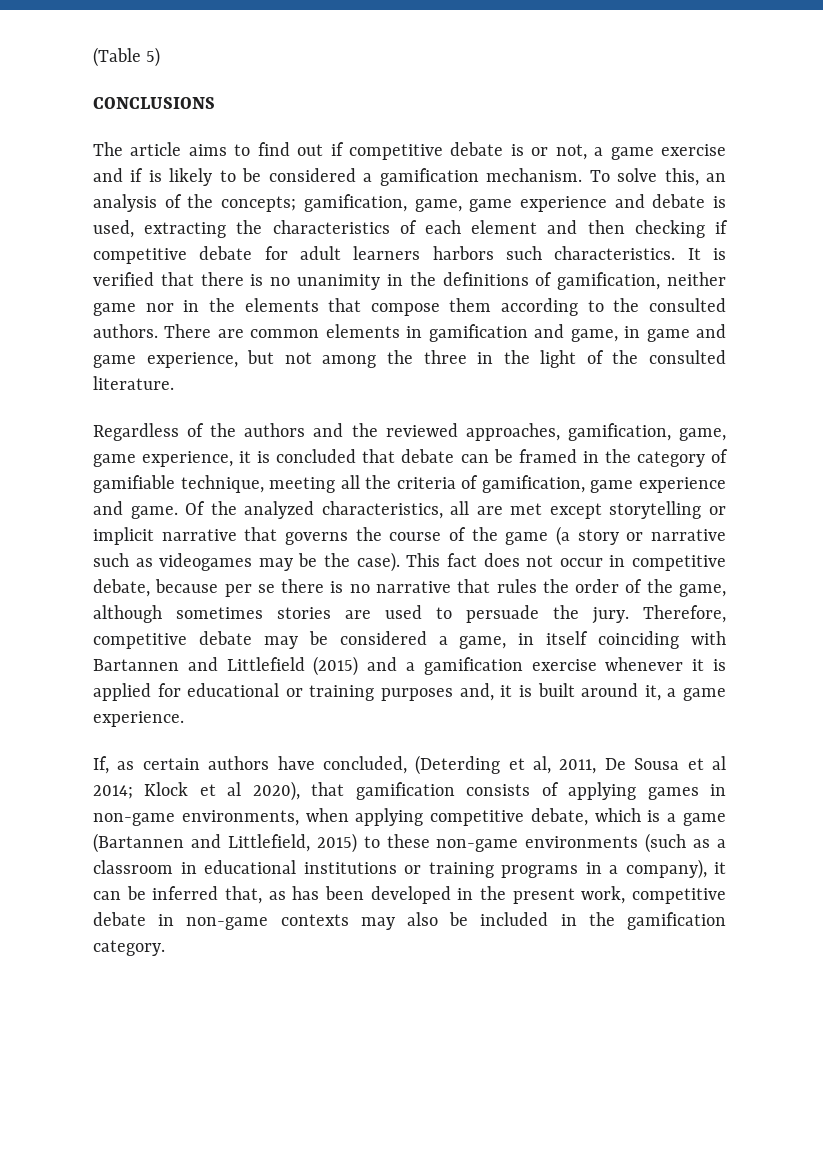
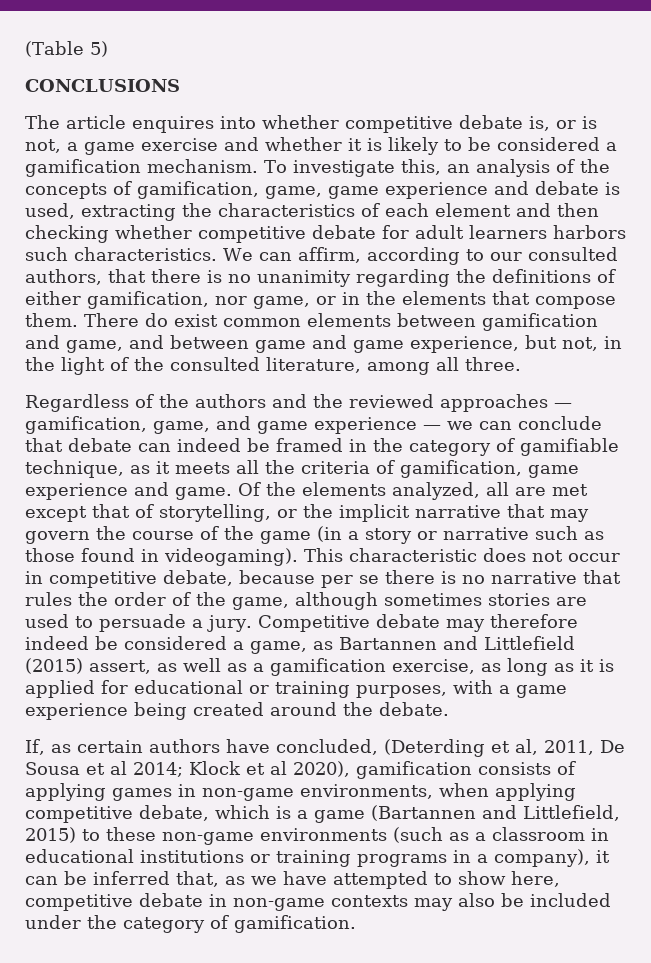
[188,142,549,160] aims to find out if competitive debate is or -> [132,115,597,133] enquires into whether competitive debate is, or is
[130,168,144,182] if -> [265,137,362,151] whether it
[617,168,658,182] solve -> [292,160,395,177] investigate
[221,196,297,212] concepts; -> [25,181,132,199] concepts of
[715,220,728,234] if -> [115,225,192,239] whether
[687,248,726,260] [93,272,154,286] It is verified -> [223,247,618,265] [25,269,102,285] We can affirm, according to our consulted authors,
[386,274,403,286] in -> [356,269,450,287] regarding
[557,272,726,290] [93,303,174,316] gamification, neither game nor -> [25,291,336,309] either gamification, nor game, or
[449,298,726,316] [93,324,244,338] them according to the consulted authors. There are -> [25,313,218,327] them. There do exist
[406,326,423,338] in -> [397,313,476,327] between
[624,326,641,338] in -> [129,335,249,349] and between
[284,350,467,368] not among the three -> [562,337,598,351] not,
[93,376,174,390] literature. -> [266,357,521,375] literature, among all three.
[465,423,726,441] [93,449,357,467] approaches, gamification, game, game experience, it is concluded -> [440,394,572,412] [25,416,602,434] approaches — gamification, game, and game experience — we can conclude
(489, 458) none -> [177,438,241,452] indeed
[269,477,336,493] meeting -> [130,461,230,474] as it meets
[244,501,443,519] analyzed characteristics, -> [302,482,480,500] elements analyzed,
[609,501,726,519] storytelling or -> [92,504,333,522] that of storytelling, or the
[285,532,349,545] governs -> [550,509,589,522] [25,531,90,544] may govern
[556,526,571,546] (a -> [317,526,359,542] (in a
[159,552,477,572] videogames may be the case). This fact -> [25,548,477,566] those found in videogaming). This characteristic
[553,605,726,624] [93,631,726,649] [93,656,684,676] the jury. Therefore, competitive debate may be considered a game, in itself coinciding with Bartannen and Littlefield (2015) and a gamification exercise whenever -> [192,614,578,632] [25,636,575,654] [25,658,574,676] a jury. Competitive debate may therefore indeed be considered a game, as Bartannen and Littlefield (2015) assert, as well as a gamification exercise, as long as
[381,683,726,701] [93,711,184,727] purposes and, it is built around it, a game experience. -> [356,680,567,698] [25,702,449,720] purposes, with a game experience being created around the debate.
[311,782,345,796] that -> (350, 769) none
[292,886,626,904] has been developed in the present work, -> [251,871,560,889] we have attempted to show here,
[560,912,726,930] [93,940,165,956] in the gamification category. -> [25,915,356,933] under the category of gamification.

